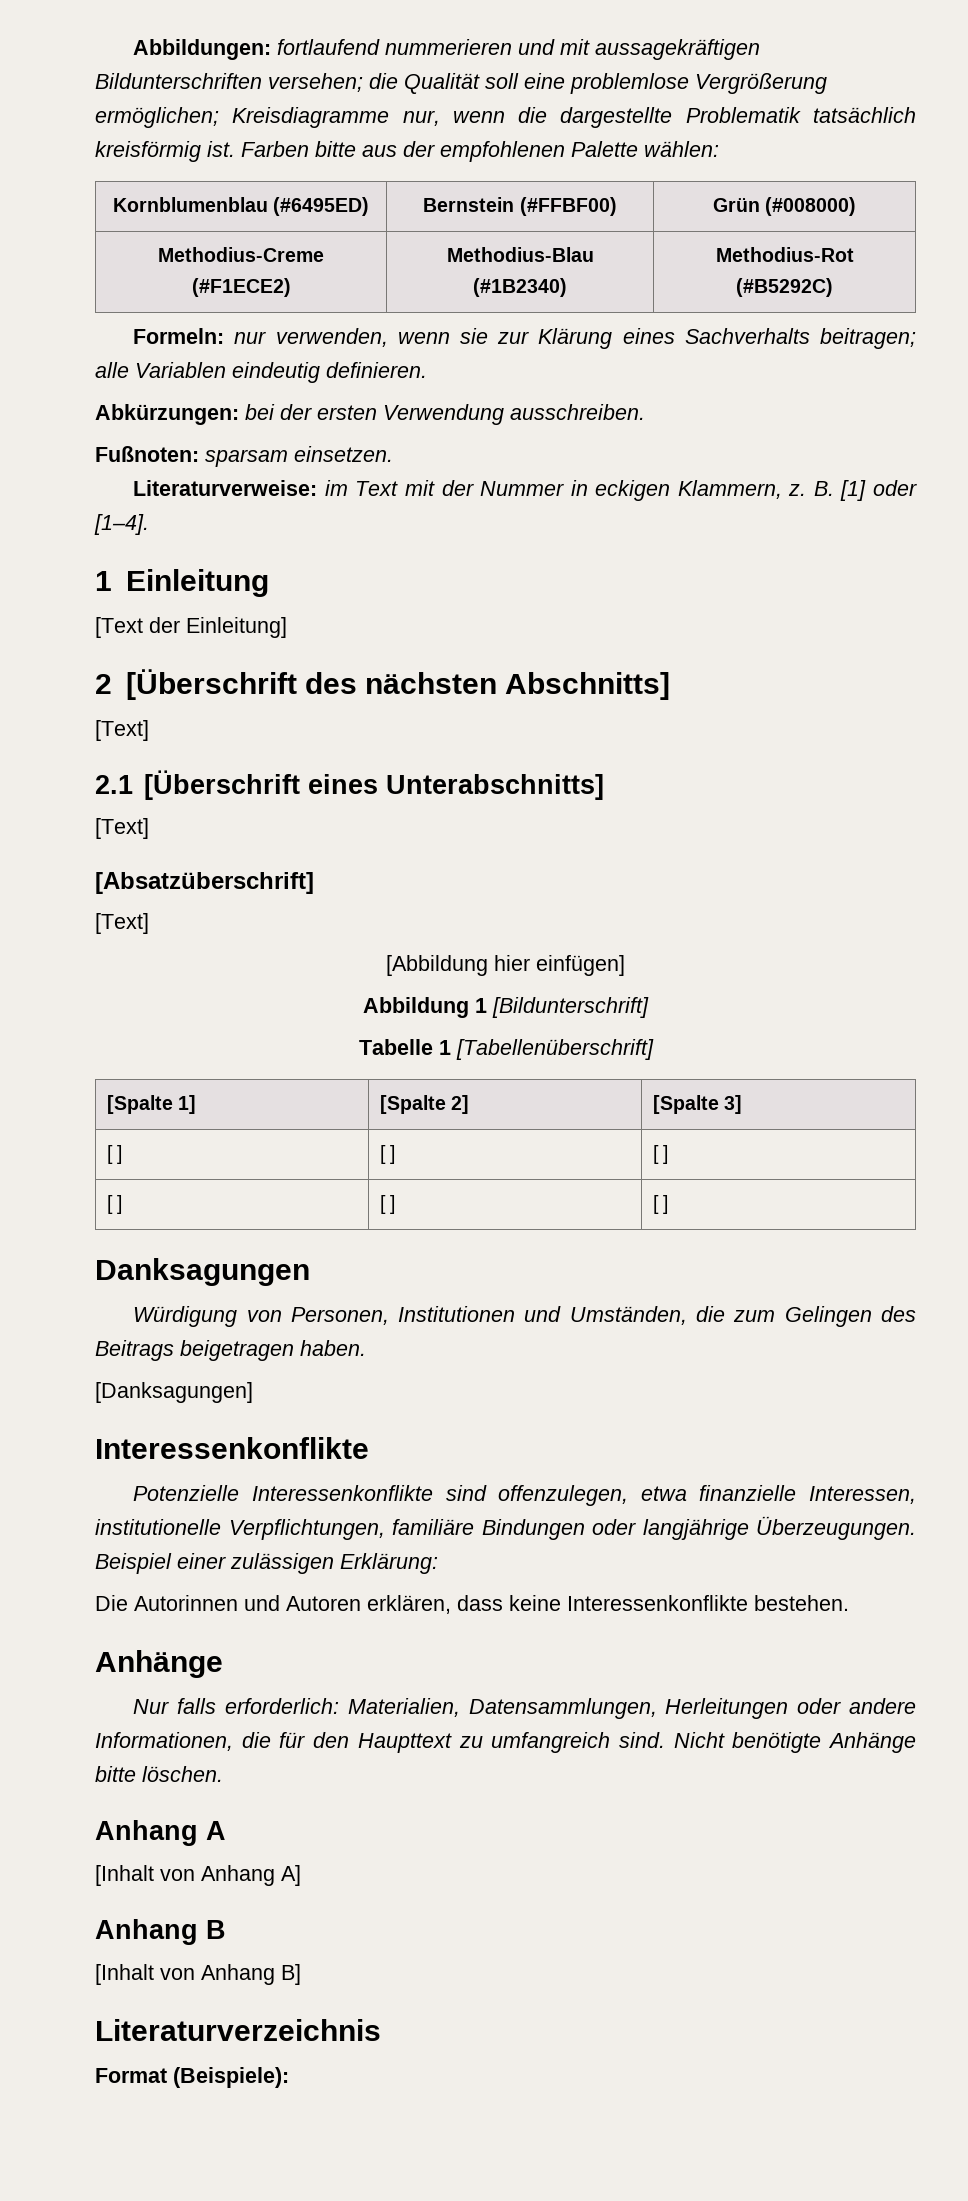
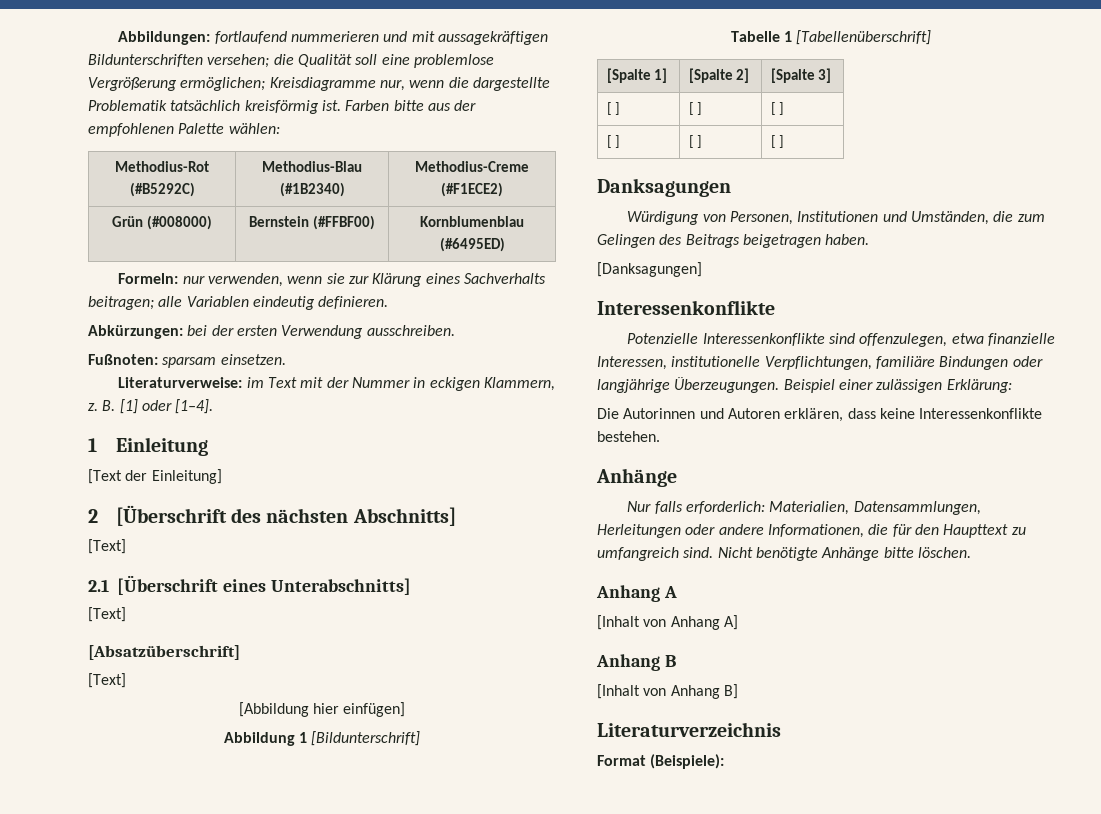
[112,197,370,216] [423,197,617,216] [712,197,857,216] [158,247,324,262] [191,278,291,297] [446,247,594,262] [473,278,567,297] [715,247,854,262] [736,278,833,297] Kornblumenblau (#6495ED) | Bernstein (#FFBF00) | Grün (#008000) // Methodius-Creme (#F1ECE2) | Methodius-Blau (#1B2340) | Methodius-Rot (#B5292C) -> [115,161,209,172] [129,182,195,197] [262,161,362,172] [279,182,345,197] [415,161,529,172] [441,182,503,197] [112,215,212,230] [249,215,375,230] [420,216,524,227] [439,237,505,252] Methodius-Rot (#B5292C) | Methodius-Blau (#1B2340) | Methodius-Creme (#F1ECE2) // Grün (#008000) | Bernstein (#FFBF00) | Kornblumenblau (#6495ED)

